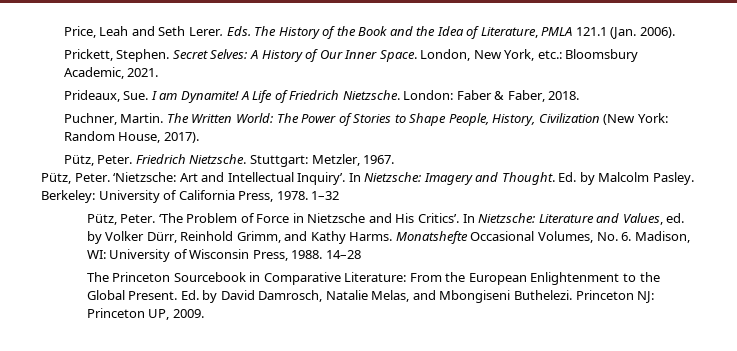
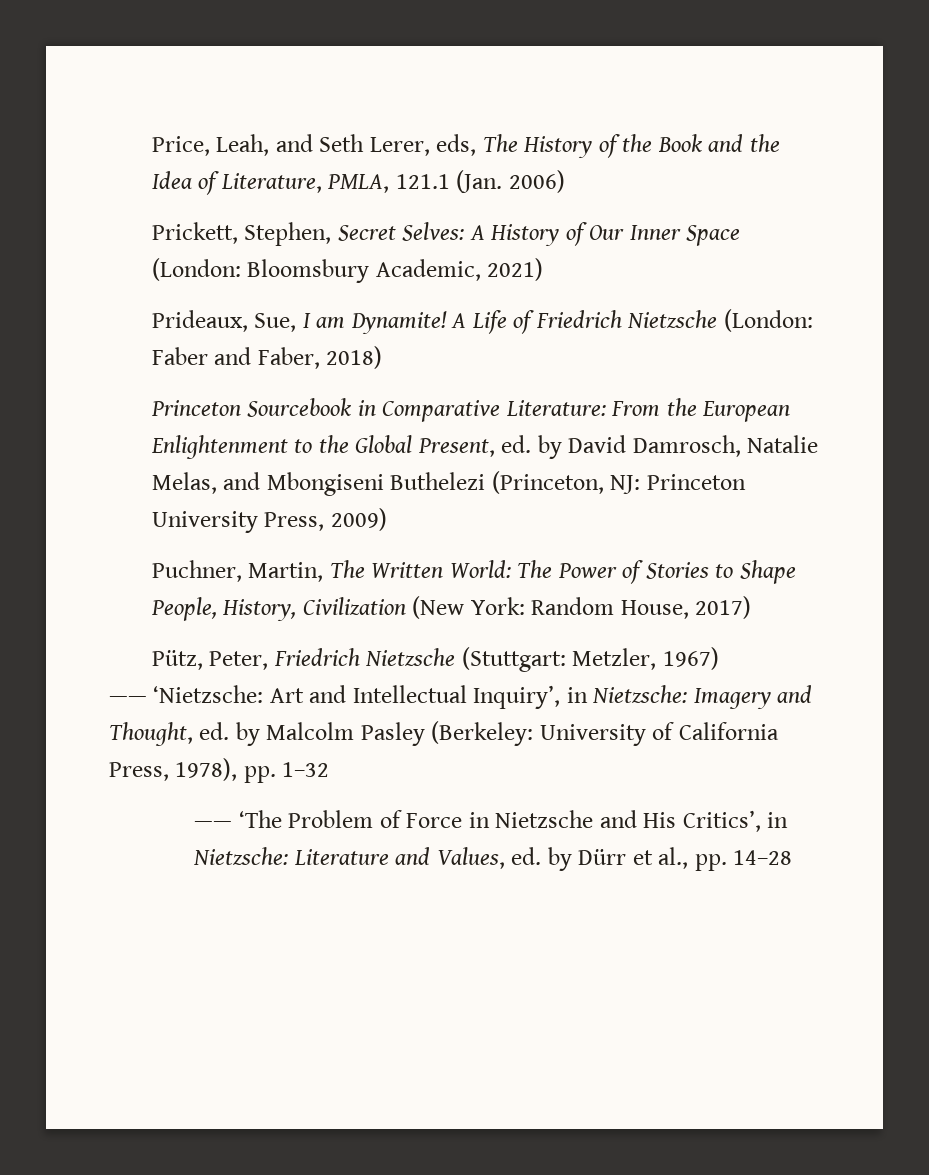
[99,26,129,36] Leah -> [216,134,270,156] Leah,
[188,26,251,36] Lerer. Eds. -> [369,134,477,156] Lerer, eds,
[541,27,573,36] PMLA -> [327,174,390,193] PMLA,
[639,27,675,38] 2006). -> [508,170,565,193] 2006)
[116,49,170,62] Stephen. -> [244,222,332,246] Stephen,
[379,49,562,62] Space. London, New York, etc.: -> [686,225,741,246] [151,258,241,281] Space (London:
[127,68,159,77] 2021. -> [487,258,544,281] 2021)
[123,91,149,100] Sue. -> [254,313,297,332] Sue,
[342,90,580,102] Nietzsche. London: Faber & Faber, 2018. -> [627,309,813,332] [151,346,383,369] [150,398,791,422] [150,435,819,459] [151,471,746,496] [151,508,387,533] Nietzsche (London: Faber and Faber, 2018) // Princeton Sourcebook in Comparative Literature: From the European Enlightenment to the Global Present, ed. by David Damrosch, Natalie Melas, and Mbongiseni Buthelezi (Princeton, NJ: Princeton University Press, 2009)
[120,113,164,123] Martin. -> [248,562,324,582] Martin,
[163,132,199,143] [63,154,395,167] [41,173,110,184] 2017). // Pütz, Peter. Friedrich Nietzsche. Stuttgart: Metzler, 1967. // Pütz, Peter. -> [695,596,752,619] [151,647,719,672] [109,696,147,703] 2017) // Pütz, Peter, Friedrich Nietzsche (Stuttgart: Metzler, 1967) // ——
[297,172,361,185] Inquiry’. In -> [473,685,588,709] Inquiry’, in
[501,172,694,185] [41,190,95,203] Thought. Ed. by Malcolm Pasley. Berkeley: -> [109,721,534,746] Thought, ed. by Malcolm Pasley (Berkeley:
[276,191,308,200] 1978. -> [175,758,276,783] 1978), pp.
[86,214,156,225] Pütz, Peter. -> [194,821,233,828] ——
[418,213,475,223] Critics’. In -> [682,810,789,832] Critics’, in
[105,231,690,244] [86,249,361,262] [86,272,660,285] [86,290,655,303] [86,308,204,320] Volker Dürr, Reinhold Grimm, and Kathy Harms. Monatshefte Occasional Volumes, No. 6. Madison, WI: University of Wisconsin Press, 1988. 14–28 // The Princeton Sourcebook in Comparative Literature: From the European Enlightenment to the Global Present. Ed. by David Damrosch, Natalie Melas, and Mbongiseni Buthelezi. Princeton NJ: Princeton UP, 2009. -> [578,847,793,871] Dürr et al., pp. 14–28

